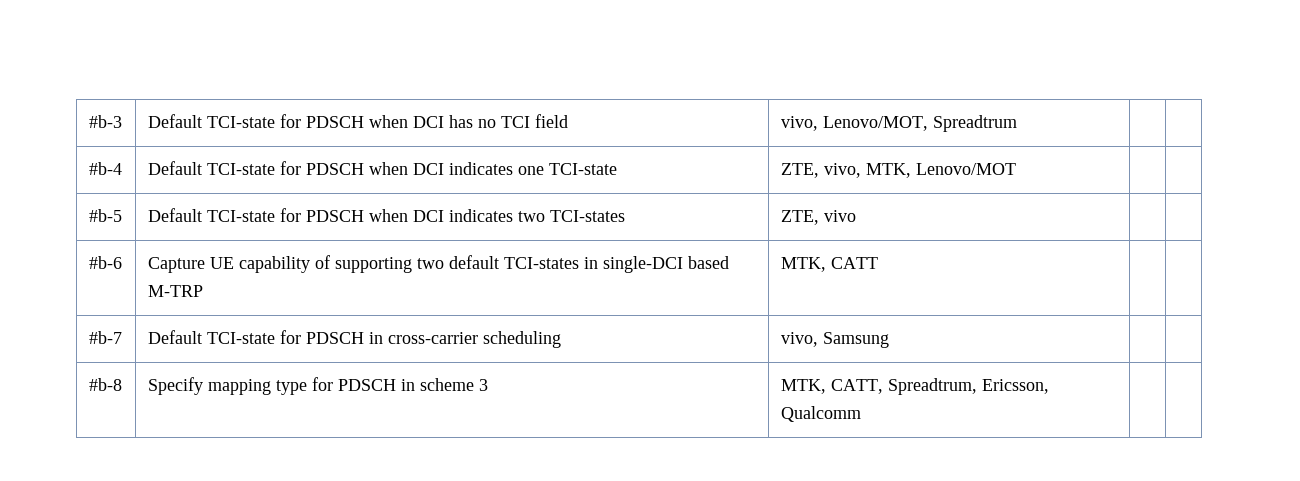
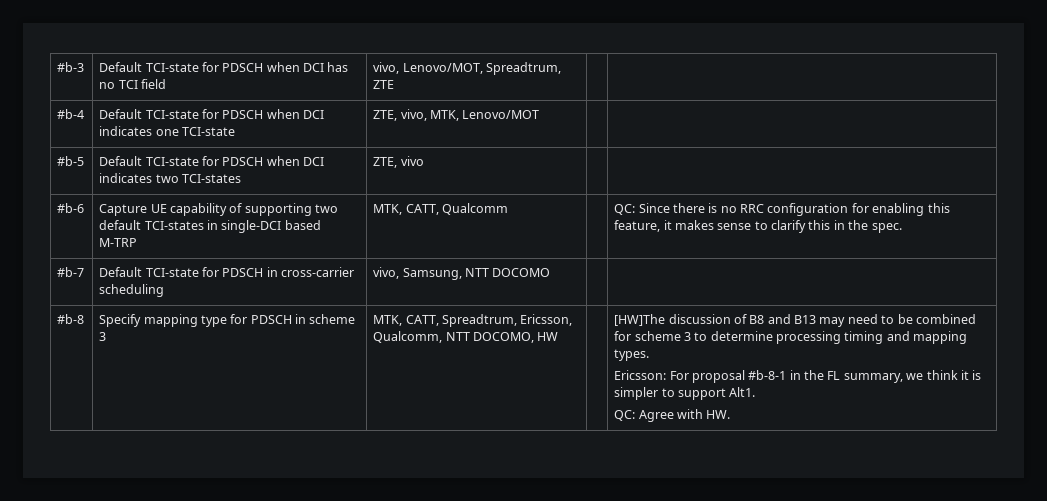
[932,115,1017,132] Spreadtrum -> [485,62,561,75] [373,80,395,89] Spreadtrum, ZTE
[830,257,878,269] CATT | | -> [405,203,508,215] [614,203,950,216] [614,220,902,233] CATT, Qualcomm | | QC: Since there is no RRC configuration for enabling this feature, it makes sense to clarify this in the spec.
[822,332,889,348] Samsung -> [402,268,551,280] Samsung, NTT DOCOMO
[780,406,861,422] Qualcomm | | -> [373,331,559,343] [614,314,976,327] [614,331,968,344] [614,349,650,361] [614,370,982,383] [614,387,756,400] [614,409,731,422] Qualcomm, NTT DOCOMO, HW | | [HW]The discussion of B8 and B13 may need to be combined for scheme 3 to determine processing timing and mapping types. // Ericsson: For proposal #b-8-1 in the FL summary, we think it is simpler to support Alt1. // QC: Agree with HW.

